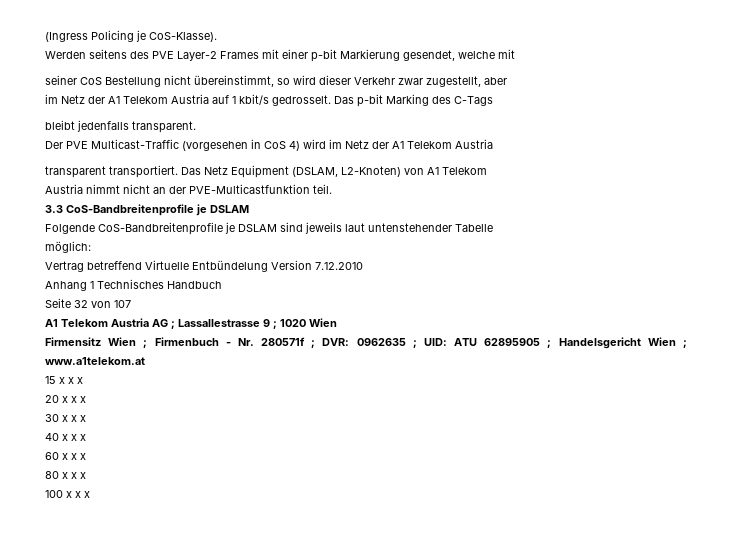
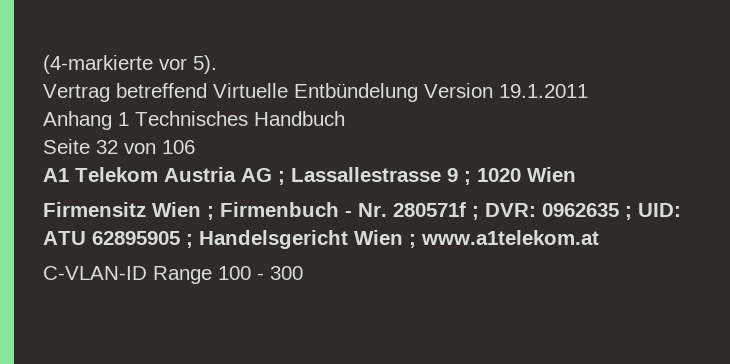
[45,30,217,42] [45,49,515,62] [45,75,507,87] [45,94,493,107] [45,120,196,133] [45,139,493,151] [45,165,487,178] [45,184,332,194] [45,204,249,216] [45,222,493,235] [45,241,91,253] (Ingress Policing je CoS-Klasse). // Werden seitens des PVE Layer-2 Frames mit einer p-bit Markierung gesendet, welche mit // seiner CoS Bestellung nicht übereinstimmt, so wird dieser Verkehr zwar zugestellt, aber // im Netz der A1 Telekom Austria auf 1 kbit/s gedrosselt. Das p-bit Marking des C-Tags // bleibt jedenfalls transparent. // Der PVE Multicast-Traffic (vorgesehen in CoS 4) wird im Netz der A1 Telekom Austria // transparent transportiert. Das Netz Equipment (DSLAM, L2-Knoten) von A1 Telekom // Austria nimmt nicht an der PVE-Multicastfunktion teil. // 3.3 CoS-Bandbreitenprofile je DSLAM // Folgende CoS-Bandbreitenprofile je DSLAM sind jeweils laut untenstehender Tabelle // möglich: -> [43,55,217,74] (4-markierte vor 5).
[315,262,363,270] 7.12.2010 -> [499,84,588,98] 19.1.2011
[114,300,131,308] 107 -> [162,140,195,154] 106
[45,376,83,384] [45,395,86,403] [45,414,86,422] [45,433,86,441] [45,452,86,460] [45,471,86,479] [45,490,90,498] 15 x x x // 20 x x x // 30 x x x // 40 x x x // 60 x x x // 80 x x x // 100 x x x -> [43,266,303,284] C-VLAN-ID Range 100 - 300

